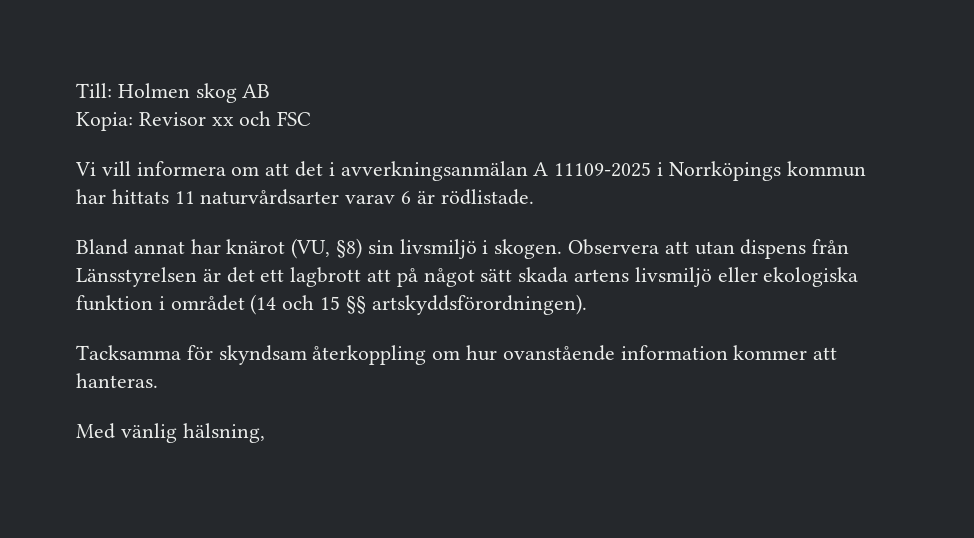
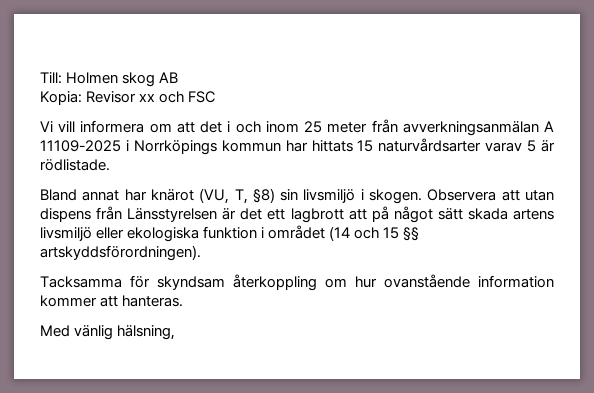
(335, 169) none -> [235,119,398,133] och inom 25 meter från
[174,191,195,204] 11 -> [357,140,374,152] 15
[401,191,412,204] 6 -> [527,140,537,152] 5
(331, 248) none -> [234,189,248,204] T,

